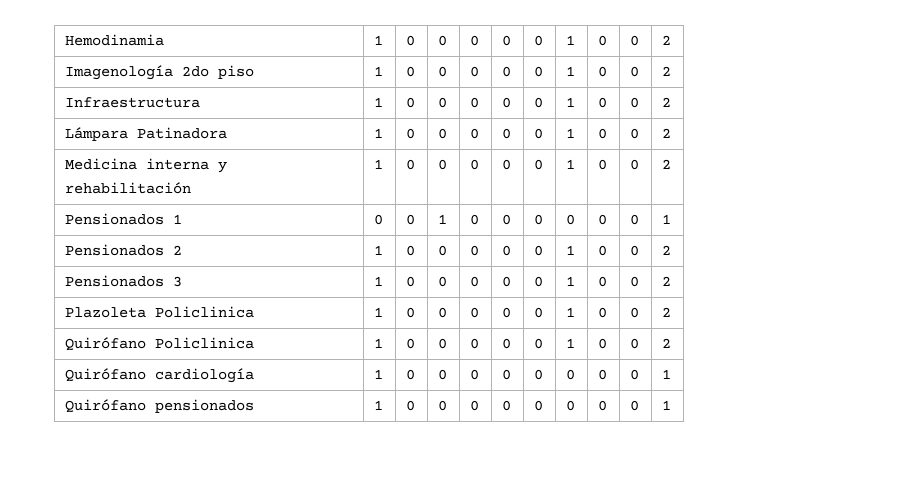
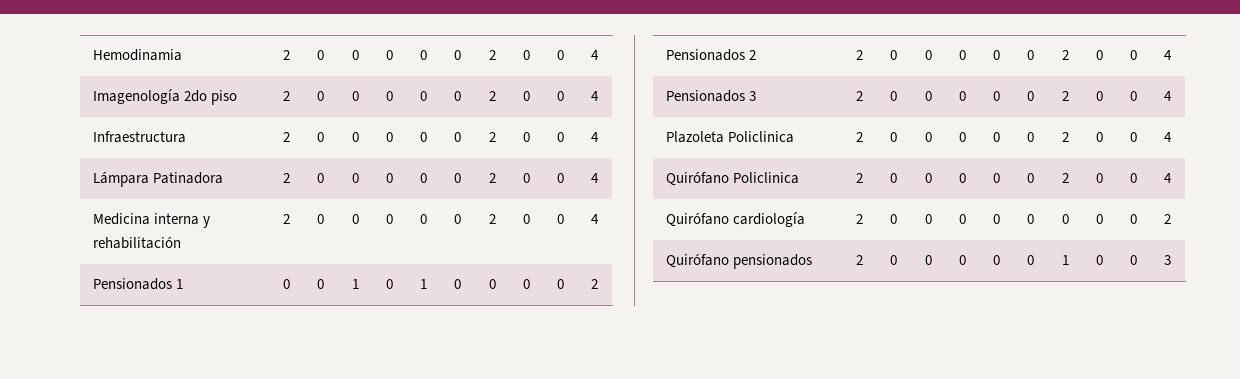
[374,35,384,45] [406,35,416,46] [438,35,448,46] [470,35,480,46] [502,35,512,46] [534,35,544,46] [566,35,576,45] [598,35,608,46] [630,35,640,46] [662,35,672,45] [65,65,255,80] [374,66,384,76] [406,66,416,77] [438,66,448,77] [470,66,480,77] [502,66,512,77] [534,66,544,77] [566,66,576,76] [598,66,608,77] [630,66,640,77] [662,66,672,76] [65,97,201,108] [374,97,384,107] [406,97,416,108] [438,97,448,108] [470,97,480,108] [502,97,512,108] [534,97,544,108] [566,97,576,107] [598,97,608,108] [630,97,640,108] [662,97,672,107] [65,127,228,141] [374,128,384,138] [406,128,416,139] [438,128,448,139] [470,128,480,139] [502,128,512,139] [534,128,544,139] [566,128,576,138] [598,128,608,139] [630,128,640,139] [662,128,672,138] [65,158,228,173] [65,182,192,194] [374,159,384,169] [406,159,416,170] [438,159,448,170] [470,159,480,170] [502,159,512,170] [534,159,544,170] [566,159,576,169] [598,159,608,170] [630,159,640,170] [662,159,672,169] [65,213,183,225] [374,214,384,225] [406,214,416,225] [438,214,448,224] [470,214,480,225] [502,214,512,225] [534,214,544,225] [566,214,576,225] [598,214,608,225] [630,214,640,225] [662,214,672,224] [65,244,183,256] [374,245,384,255] [406,245,416,256] [438,245,448,256] [470,245,480,256] [502,245,512,256] [534,245,544,256] [566,245,576,255] [598,245,608,256] [630,245,640,256] [662,245,672,255] [65,275,183,287] [374,276,384,286] [406,276,416,287] [438,276,448,287] [470,276,480,287] [502,276,512,287] [534,276,544,287] [566,276,576,286] [598,276,608,287] [630,276,640,287] [662,276,672,286] [65,306,255,318] [374,307,384,317] [406,307,416,318] [438,307,448,318] [470,307,480,318] [502,307,512,318] [534,307,544,318] [566,307,576,317] [598,307,608,318] [630,307,640,318] [662,307,672,317] [65,337,255,351] [374,338,384,348] [406,338,416,349] [438,338,448,349] [470,338,480,349] [502,338,512,349] [534,338,544,349] [566,338,576,348] [598,338,608,349] [630,338,640,349] [662,338,672,348] [65,368,255,383] [374,369,384,379] [406,369,416,380] [438,369,448,380] [470,369,480,380] [502,369,512,380] [534,369,544,380] [566,369,576,380] [598,369,608,380] [630,369,640,380] [662,369,672,379] [65,399,255,413] [374,400,384,410] [406,400,416,411] [438,400,448,411] [470,400,480,411] [502,400,512,411] [534,400,544,411] [566,400,576,411] [598,400,608,411] [630,400,640,411] [662,400,672,410] 1 | 0 | 0 | 0 | 0 | 0 | 1 | 0 | 0 | 2 // Imagenología 2do piso | 1 | 0 | 0 | 0 | 0 | 0 | 1 | 0 | 0 | 2 // Infraestructura | 1 | 0 | 0 | 0 | 0 | 0 | 1 | 0 | 0 | 2 // Lámpara Patinadora | 1 | 0 | 0 | 0 | 0 | 0 | 1 | 0 | 0 | 2 // Medicina interna y rehabilitación | 1 | 0 | 0 | 0 | 0 | 0 | 1 | 0 | 0 | 2 // Pensionados 1 | 0 | 0 | 1 | 0 | 0 | 0 | 0 | 0 | 0 | 1 // Pensionados 2 | 1 | 0 | 0 | 0 | 0 | 0 | 1 | 0 | 0 | 2 // Pensionados 3 | 1 | 0 | 0 | 0 | 0 | 0 | 1 | 0 | 0 | 2 // Plazoleta Policlinica | 1 | 0 | 0 | 0 | 0 | 0 | 1 | 0 | 0 | 2 // Quirófano Policlinica | 1 | 0 | 0 | 0 | 0 | 0 | 1 | 0 | 0 | 2 // Quirófano cardiología | 1 | 0 | 0 | 0 | 0 | 0 | 0 | 0 | 0 | 1 // Quirófano pensionados | 1 | 0 | 0 | 0 | 0 | 0 | 0 | 0 | 0 | 1 -> [282,50,290,60] [316,50,324,60] [351,50,359,60] [385,50,393,60] [419,50,427,60] [453,50,461,60] [488,50,496,60] [522,50,530,60] [556,50,564,60] [590,50,599,60] [92,89,238,105] [282,91,290,101] [316,91,324,101] [351,91,359,101] [385,91,393,101] [419,91,427,101] [453,91,461,101] [488,91,496,101] [522,91,530,101] [556,91,564,101] [590,91,599,101] [92,131,186,143] [282,132,290,142] [316,132,324,142] [351,132,359,142] [385,132,393,142] [419,132,427,142] [453,132,461,142] [488,132,496,142] [522,132,530,142] [556,132,564,142] [590,132,599,142] [92,171,224,187] [282,173,290,183] [316,173,324,183] [351,173,359,183] [385,173,393,183] [419,173,427,183] [453,173,461,183] [488,173,496,183] [522,173,530,183] [556,173,564,183] [590,173,599,183] [92,213,211,228] [92,236,181,249] [282,214,290,224] [316,214,324,224] [351,214,359,224] [385,214,393,224] [419,214,427,224] [453,214,461,224] [488,214,496,224] [522,214,530,224] [556,214,564,224] [590,214,599,224] [92,278,184,290] [282,279,290,289] [316,279,324,289] [351,279,359,289] [385,279,393,289] [419,279,427,289] [453,279,461,289] [488,279,496,289] [522,279,530,289] [556,279,564,289] [590,279,598,289] [665,49,757,61] [855,50,863,60] [889,50,897,60] [924,50,932,60] [958,50,966,60] [992,50,1000,60] [1026,50,1034,60] [1061,50,1069,60] [1095,50,1103,60] [1129,50,1137,60] [1163,50,1172,60] [665,90,757,102] [855,91,863,101] [889,91,897,101] [924,91,932,101] [958,91,966,101] [992,91,1000,101] [1026,91,1034,101] [1061,91,1069,101] [1095,91,1103,101] [1129,91,1137,101] [1163,91,1172,101] [665,131,795,143] [855,132,863,142] [889,132,897,142] [924,132,932,142] [958,132,966,142] [992,132,1000,142] [1026,132,1034,142] [1061,132,1069,142] [1095,132,1103,142] [1129,132,1137,142] [1163,132,1172,142] [665,171,800,186] [855,173,863,183] [889,173,897,183] [924,173,932,183] [958,173,966,183] [992,173,1000,183] [1026,173,1034,183] [1061,173,1069,183] [1095,173,1103,183] [1129,173,1137,183] [1163,173,1172,183] [665,212,806,227] [855,214,863,224] [889,214,897,224] [924,214,932,224] [958,214,966,224] [992,214,1000,224] [1026,214,1034,224] [1061,214,1069,224] [1095,214,1103,224] [1129,214,1137,224] [1163,214,1171,224] [665,253,813,269] [855,255,863,265] [889,255,897,265] [924,255,932,265] [958,255,966,265] [992,255,1000,265] [1026,255,1034,265] [1061,255,1069,265] [1095,255,1103,265] [1129,255,1137,265] [1163,255,1171,265] 2 | 0 | 0 | 0 | 0 | 0 | 2 | 0 | 0 | 4 // Imagenología 2do piso | 2 | 0 | 0 | 0 | 0 | 0 | 2 | 0 | 0 | 4 // Infraestructura | 2 | 0 | 0 | 0 | 0 | 0 | 2 | 0 | 0 | 4 // Lámpara Patinadora | 2 | 0 | 0 | 0 | 0 | 0 | 2 | 0 | 0 | 4 // Medicina interna y rehabilitación | 2 | 0 | 0 | 0 | 0 | 0 | 2 | 0 | 0 | 4 // Pensionados 1 | 0 | 0 | 1 | 0 | 1 | 0 | 0 | 0 | 0 | 2 // Pensionados 2 | 2 | 0 | 0 | 0 | 0 | 0 | 2 | 0 | 0 | 4 // Pensionados 3 | 2 | 0 | 0 | 0 | 0 | 0 | 2 | 0 | 0 | 4 // Plazoleta Policlinica | 2 | 0 | 0 | 0 | 0 | 0 | 2 | 0 | 0 | 4 // Quirófano Policlinica | 2 | 0 | 0 | 0 | 0 | 0 | 2 | 0 | 0 | 4 // Quirófano cardiología | 2 | 0 | 0 | 0 | 0 | 0 | 0 | 0 | 0 | 2 // Quirófano pensionados | 2 | 0 | 0 | 0 | 0 | 0 | 1 | 0 | 0 | 3

